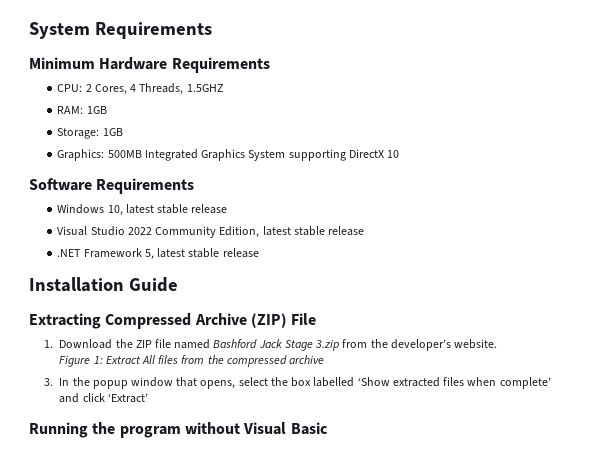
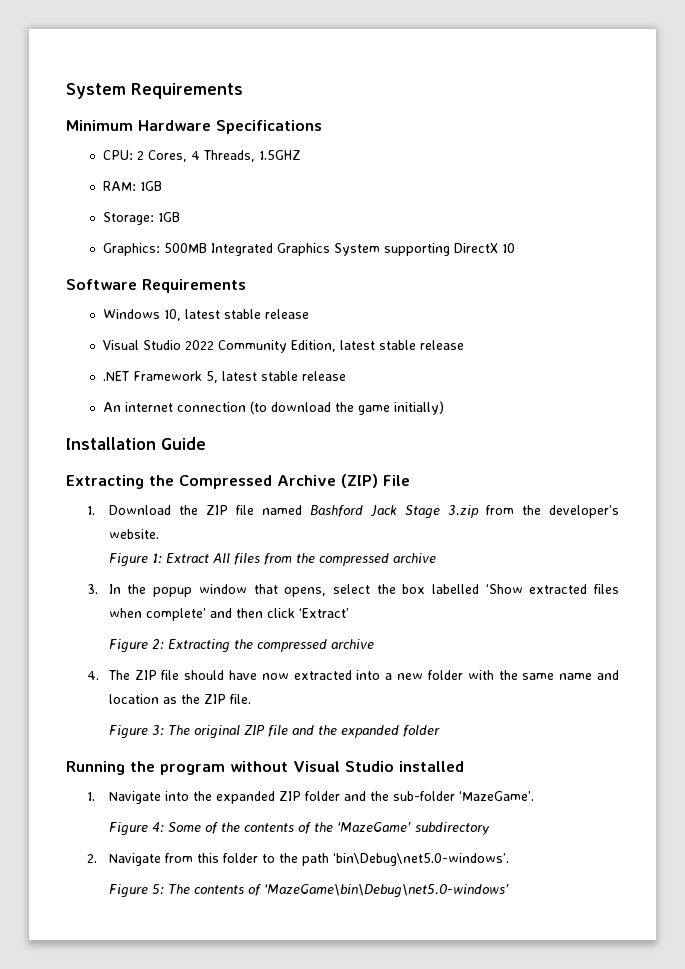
[171,57,270,73] Requirements -> [216,120,322,134] Specifications
(259, 253) none -> [102,401,444,415] // An internet connection (to download the game initially)
(101, 321) none -> [149,475,174,486] the
(80, 398) none -> [235,608,263,618] then
(148, 398) none -> [108,639,374,653] [87,670,619,680] [108,694,251,704] [108,725,440,739] // Figure 2: Extracting the compressed archive // 4. The ZIP file should have now extracted into a new folder with the same name and location as the ZIP file. // Figure 3: The original ZIP file and the expanded folder
[290,422,328,435] Basic -> [345,761,464,772] [87,791,534,804] [108,822,490,836] [87,853,509,866] [108,884,509,898] Studio installed // 1. Navigate into the expanded ZIP folder and the sub-folder ‘MazeGame’. // Figure 4: Some of the contents of the ‘MazeGame’ subdirectory // 2. Navigate from this folder to the path ‘bin\Debug\net5.0-windows’. // Figure 5: The contents of ‘MazeGame\bin\Debug\net5.0-windows’

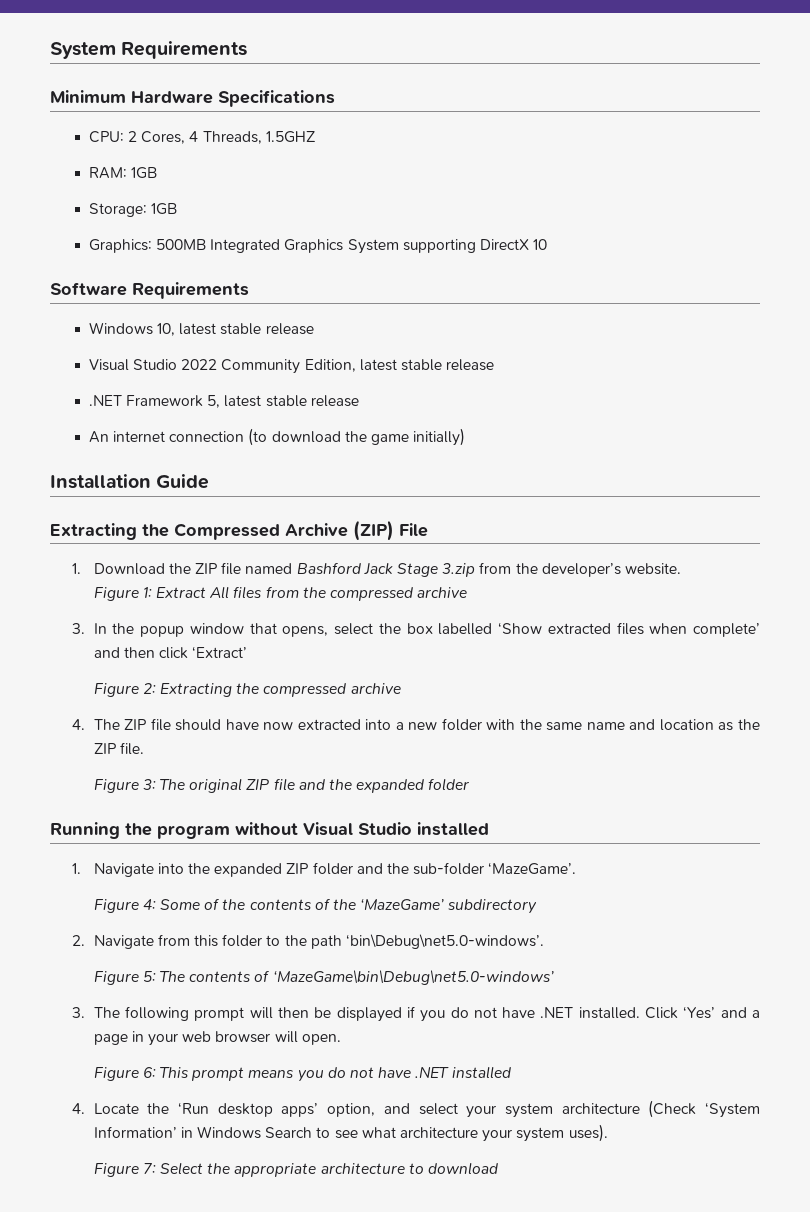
(509, 891) none -> [71,1006,760,1022] [93,1031,341,1046] [93,1066,511,1082] [71,1100,760,1118] [93,1124,608,1142] [93,1162,499,1177] // 3. The following prompt will then be displayed if you do not have .NET installed. Click ‘Yes’ and a page in your web browser will open. // Figure 6: This prompt means you do not have .NET installed // 4. Locate the ‘Run desktop apps’ option, and select your system architecture (Check ‘System Information’ in Windows Search to see what architecture your system uses). // Figure 7: Select the appropriate architecture to download

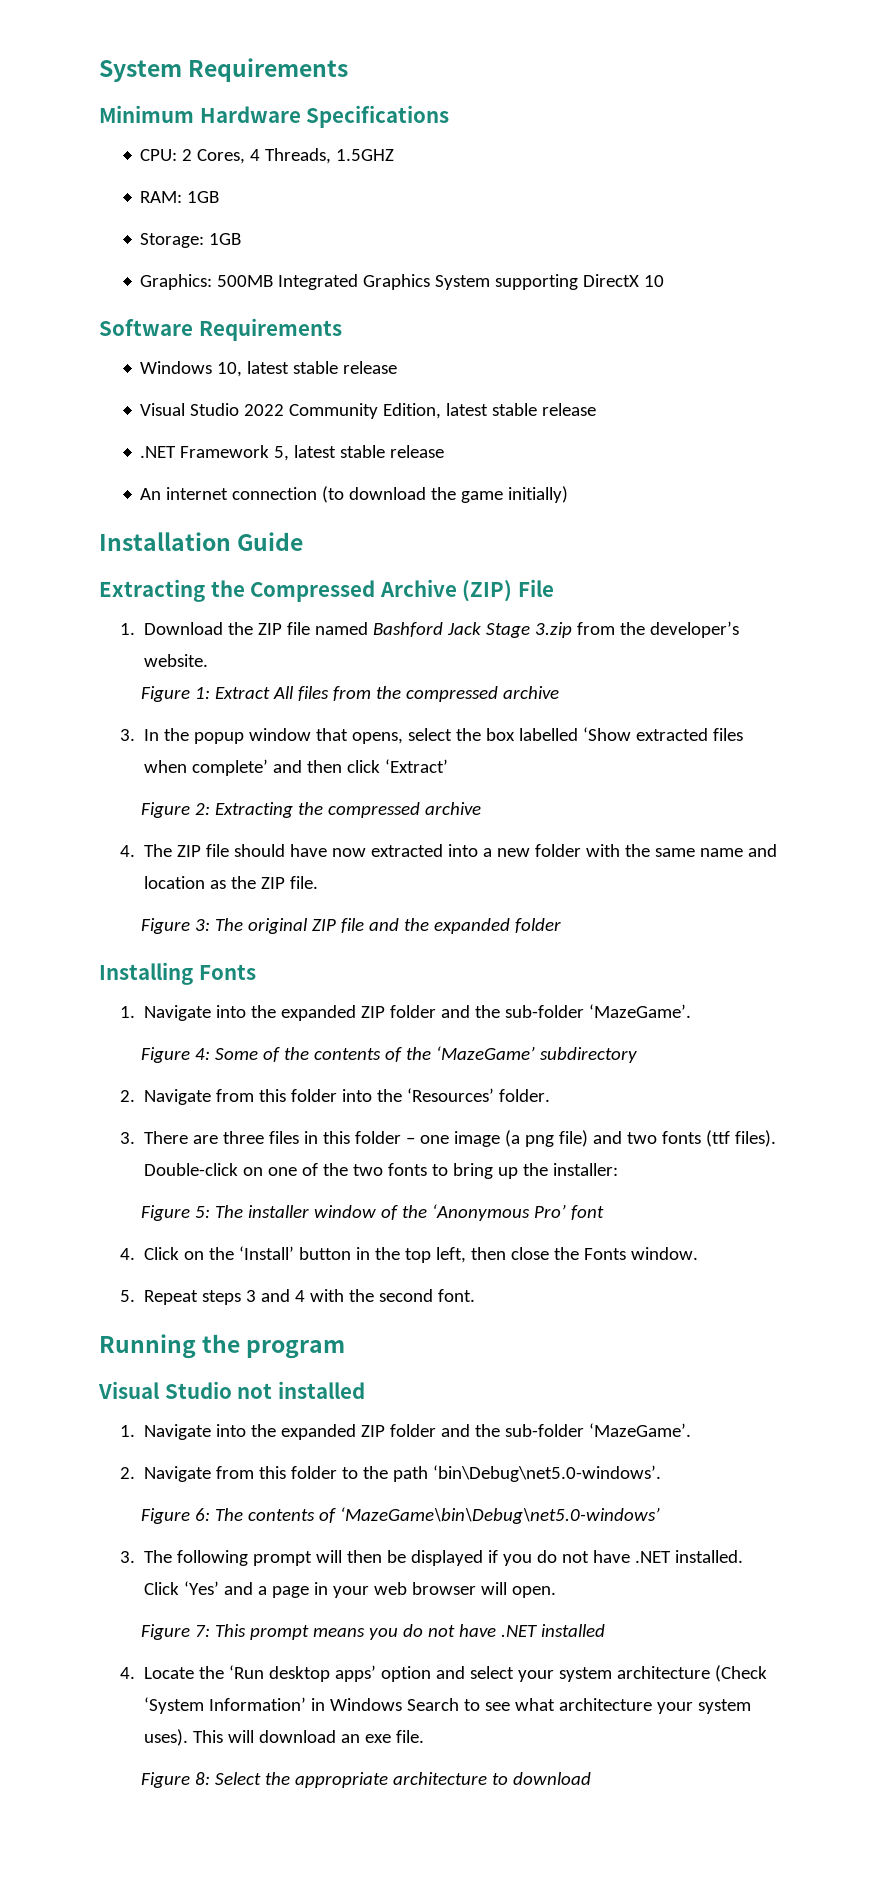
[50,822,489,839] Running the program without Visual Studio installed -> [99,962,256,985] Installing Fonts
(538, 906) none -> [120,1088,551,1105] [120,1130,777,1147] [144,1163,619,1179] [141,1204,605,1221] [120,1246,699,1263] [120,1289,476,1305] [99,1334,346,1359] [98,1381,365,1399] [120,1423,692,1440] // 2. Navigate from this folder into the ‘Resources’ folder. // 3. There are three files in this folder – one image (a png file) and two fonts (ttf files). Double-click on one of the two fonts to bring up the installer: // Figure 5: The installer window of the ‘Anonymous Pro’ font // 4. Click on the ‘Install’ button in the top left, then close the Fonts window. // 5. Repeat steps 3 and 4 with the second font. // Running the program // Visual Studio not installed // 1. Navigate into the expanded ZIP folder and the sub-folder ‘MazeGame’.
[142,971,156,982] 5: -> [195,1508,211,1521] 6:
[142,1067,156,1078] 6: -> [195,1625,211,1637] 7:
[327,1103,376,1117] option, -> [381,1666,432,1682] option
[93,1163,156,1177] // Figure 7: -> [193,1730,425,1743] [141,1772,211,1788] This will download an exe file. // Figure 8:

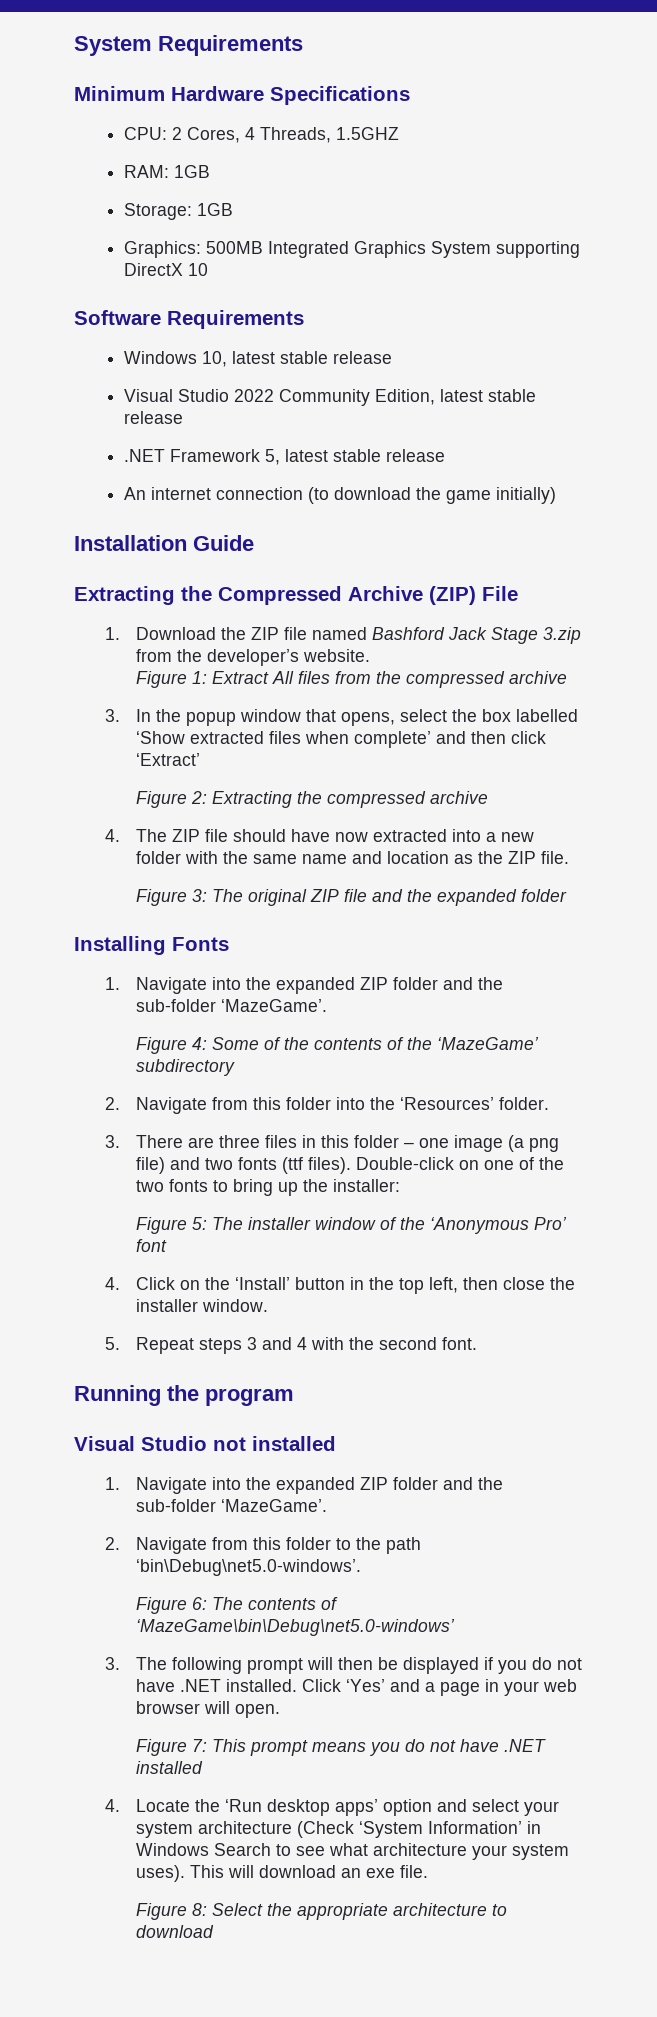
[584,1248,627,1260] Fonts -> [135,1299,198,1312] installer

